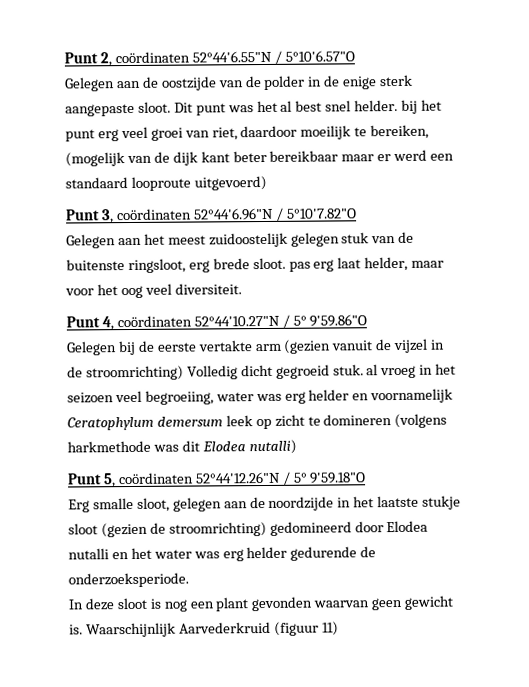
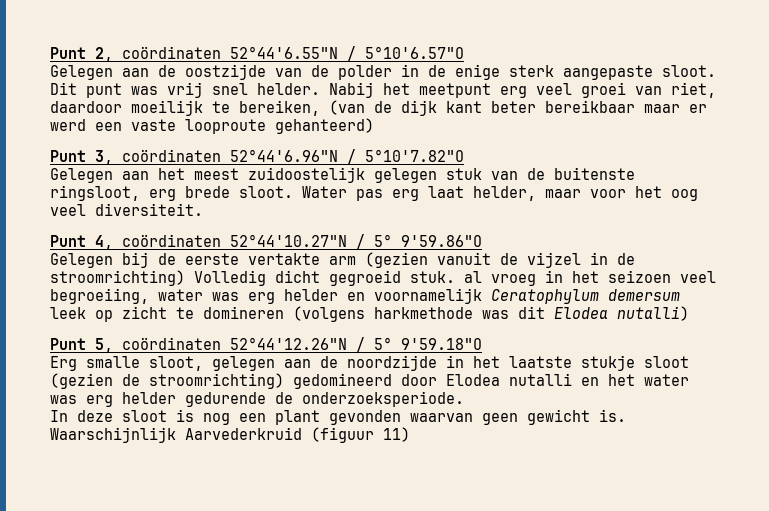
[256,99,443,114] [65,129,95,142] het al best snel helder. bij het punt -> [167,82,491,98] vrij snel helder. Nabij het meetpunt
[65,152,152,167] (mogelijk van -> [329,100,365,115] (van
[65,175,267,191] standaard looproute uitgevoerd) -> [131,118,374,134] vaste looproute gehanteerd)
(286, 263) none -> [302,186,347,198] Water

